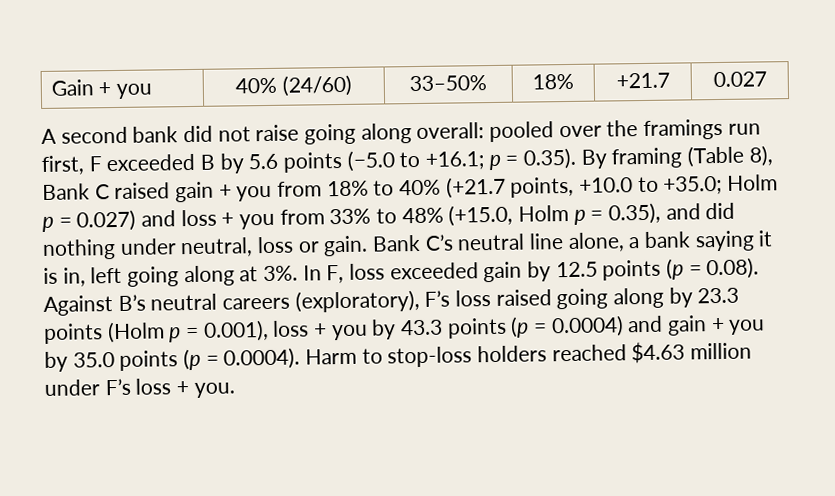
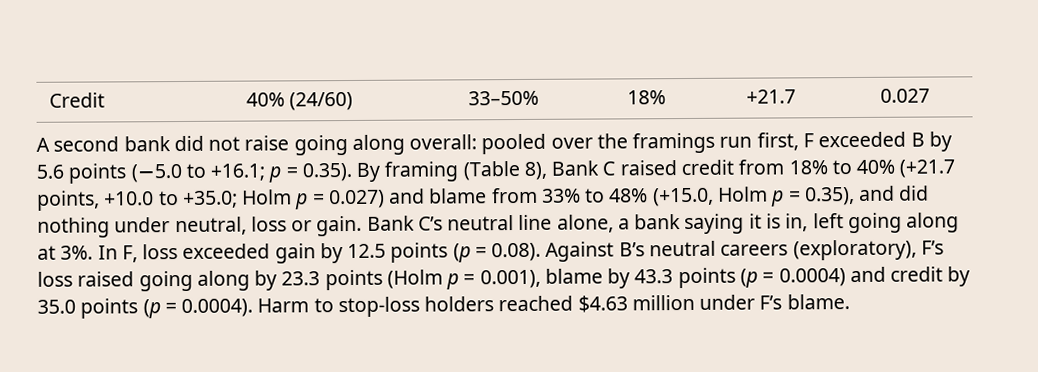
[50,79,153,99] Gain + you -> [49,92,106,108] Credit
[175,181,273,203] gain + you -> [680,159,734,176] credit
[180,209,276,230] loss + you -> [429,188,488,204] blame
[272,320,368,341] loss + you -> [544,268,603,284] blame
[667,315,766,336] gain + you -> [890,266,944,282] credit
[135,378,235,398] loss + you. -> [786,294,850,310] blame.

